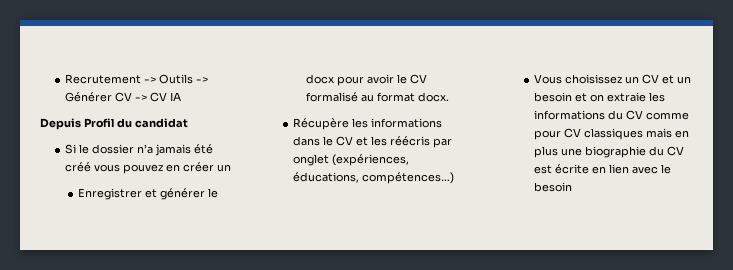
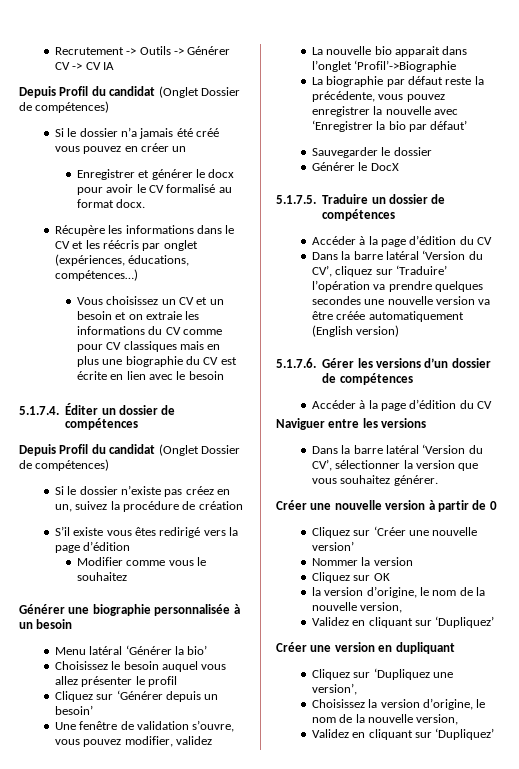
(188, 123) none -> [158,86,240,98] [19,101,110,113] (Onglet Dossier de compétences)
(572, 187) none -> [19,403,176,415] [65,418,139,430] [19,444,240,456] [19,459,110,471] [54,485,231,497] [54,501,243,512] [54,526,239,538] [54,541,131,553] [76,557,206,566] [76,572,127,581] [19,604,240,616] [19,619,73,629] [54,645,208,655] [54,661,227,672] [54,676,177,687] [54,690,219,702] [54,705,93,715] [54,720,235,732] [54,736,212,747] [311,46,468,57] [311,60,457,72] [311,76,484,87] [311,91,445,102] [311,106,458,117] [311,120,468,132] [311,147,432,158] [311,162,399,171] [276,194,446,204] [322,209,396,221] [311,235,493,247] [311,250,483,260] [311,265,447,277] [311,280,483,292] [311,296,491,305] [311,311,464,322] [311,325,400,337] [276,358,491,368] [322,373,413,385] [311,399,493,411] [276,418,427,430] [311,444,483,454] [311,459,479,471] [311,475,438,486] [276,500,497,512] [311,526,478,538] [311,541,354,551] [311,557,413,566] [311,572,390,583] [311,586,486,598] [311,602,403,613] [311,616,495,628] [276,642,455,654] [311,668,453,680] [311,683,357,695] [311,698,486,710] [311,714,459,725] [311,728,495,740] // 5.1.7.4. Éditer un dossier de compétences // Depuis Profil du candidat (Onglet Dossier de compétences) // Si le dossier n’existe pas créez en un, suivez la procédure de création // S’il existe vous êtes redirigé vers la page d’édition // Modifier comme vous le souhaitez // Générer une biographie personnalisée à un besoin // Menu latéral ‘Générer la bio’ // Choisissez le besoin auquel vous allez présenter le profil // Cliquez sur ‘Générer depuis un besoin’ // Une fenêtre de validation s’ouvre, vous pouvez modifier, validez // La nouvelle bio apparait dans l’onglet ‘Profil’->Biographie // La biographie par défaut reste la précédente, vous pouvez enregistrer la nouvelle avec ‘Enregistrer la bio par défaut’ // Sauvegarder le dossier // Générer le DocX // 5.1.7.5. Traduire un dossier de compétences // Accéder à la page d’édition du CV // Dans la barre latéral ‘Version du CV’, cliquez sur ‘Traduire’ l’opération va prendre quelques secondes une nouvelle version va être créée automatiquement (English version) // 5.1.7.6. Gérer les versions d’un dossier de compétences // Accéder à la page d’édition du CV // Naviguer entre les versions // Dans la barre latéral ‘Version du CV’, sélectionner la version que vous souhaitez générer. // Créer une nouvelle version à partir de 0 // Cliquez sur ‘Créer une nouvelle version’ // Nommer la version // Cliquez sur OK // la version d’origine, le nom de la nouvelle version, // Validez en cliquant sur ‘Dupliquez’ // Créer une version en dupliquant // Cliquez sur ‘Dupliquez une version’, // Choisissez la version d’origine, le nom de la nouvelle version, // Validez en cliquant sur ‘Dupliquez’

